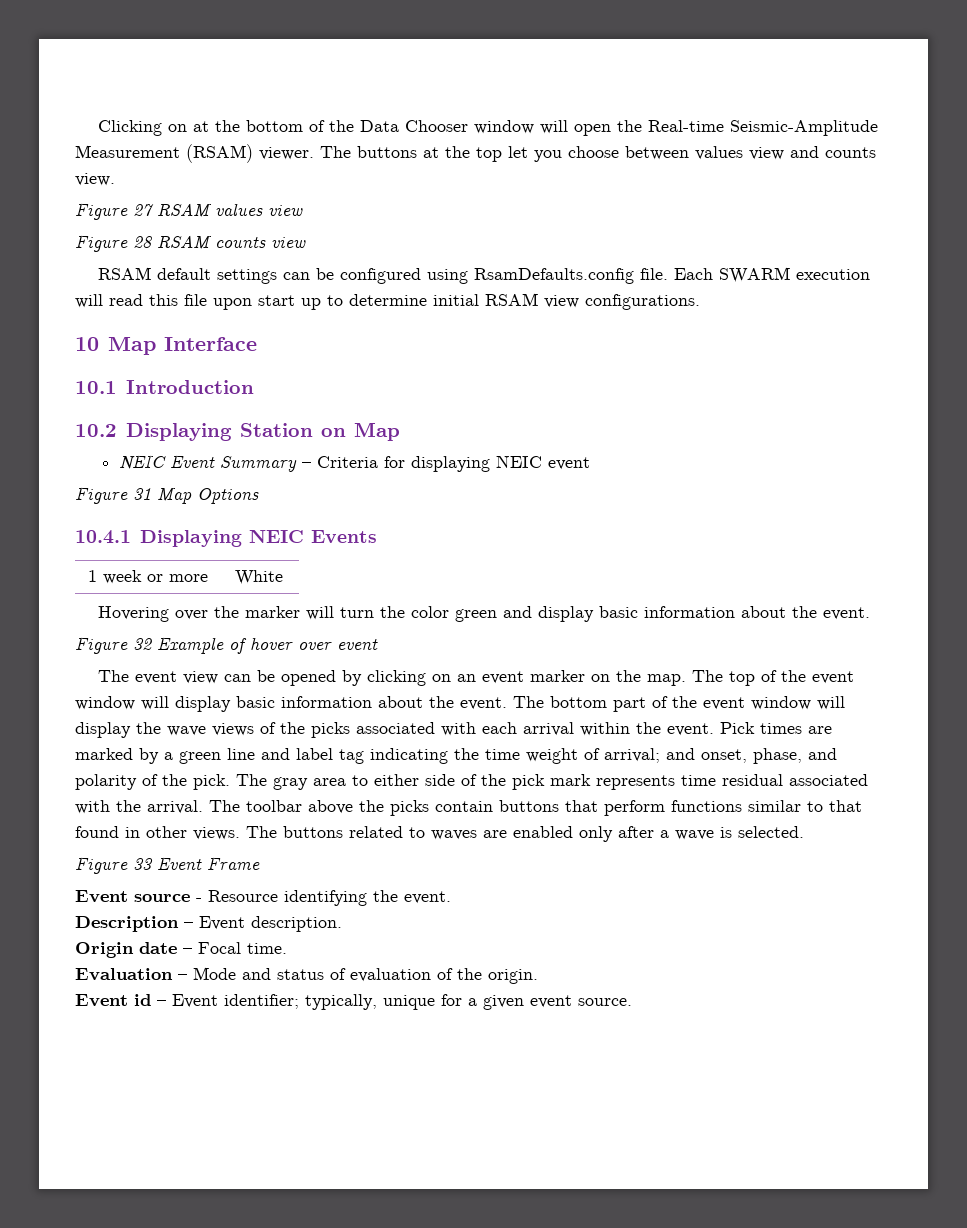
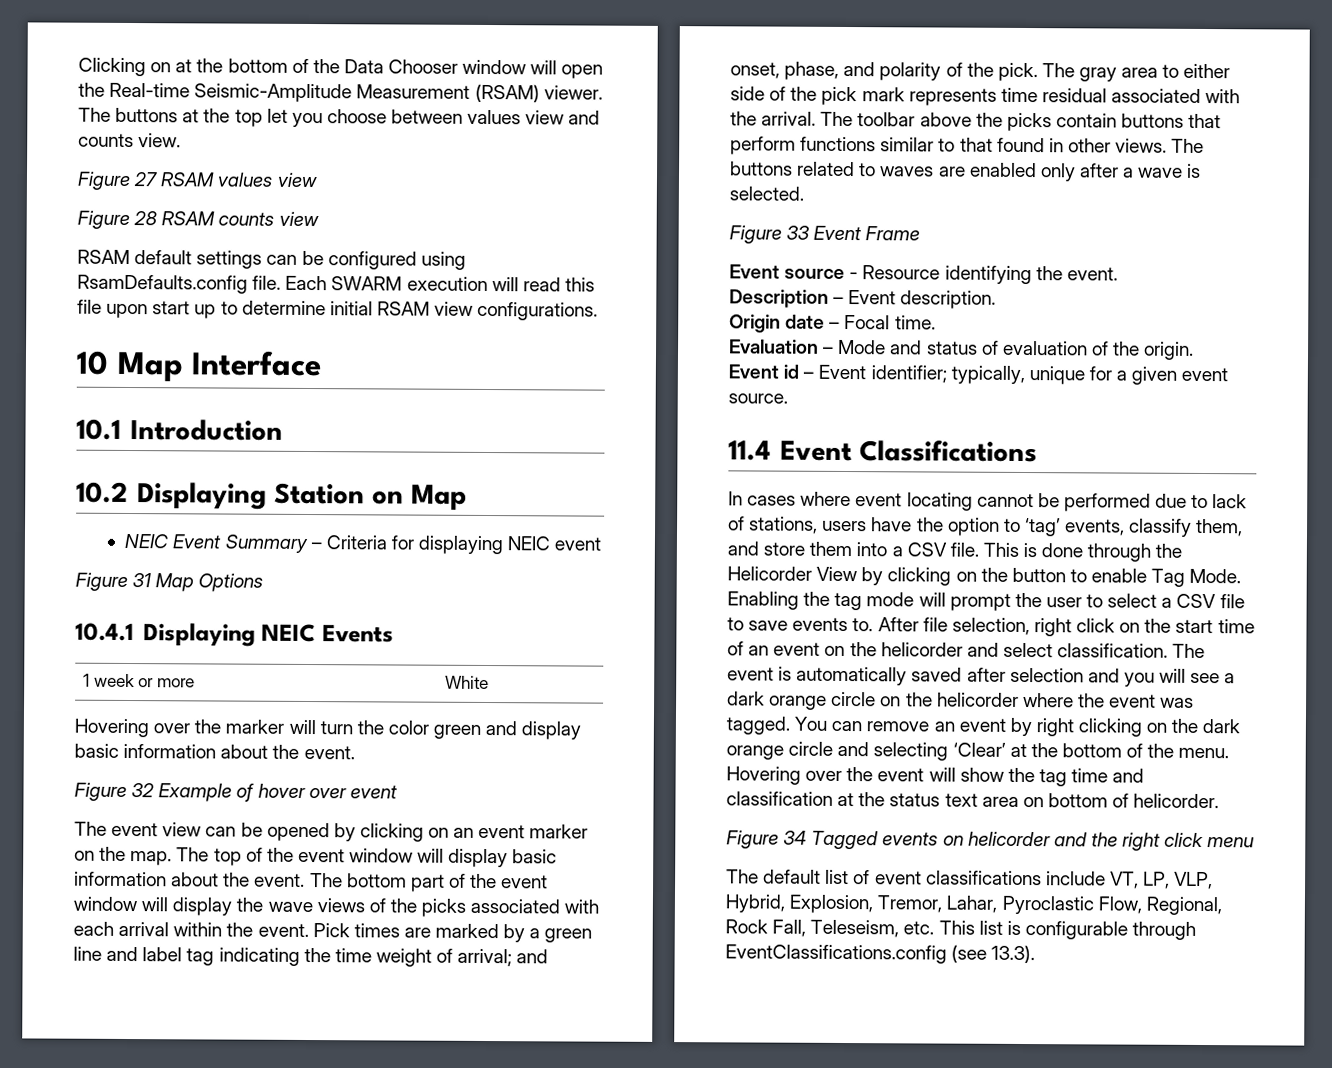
(632, 1002) none -> [728,440,1037,463] [728,491,1248,512] [728,516,1244,537] [727,541,1183,562] [727,566,1242,587] [727,591,1245,611] [727,617,1255,637] [727,641,1206,659] [727,666,1236,687] [727,691,1195,710] [726,716,1241,737] [726,741,1230,761] [726,766,1145,787] [726,791,1220,809] [726,830,1256,851] [726,869,1214,890] [725,894,1222,916] [725,919,1197,940] [725,944,1036,964] // 11.4 Event Classifications // In cases where event locating cannot be performed due to lack of stations, users have the option to ‘tag’ events, classify them, and store them into a CSV file. This is done through the Helicorder View by clicking on the button to enable Tag Mode. Enabling the tag mode will prompt the user to select a CSV file to save events to. After file selection, right click on the start time of an event on the helicorder and select classification. The event is automatically saved after selection and you will see a dark orange circle on the helicorder where the event was tagged. You can remove an event by right clicking on the dark orange circle and selecting ‘Clear’ at the bottom of the menu. Hovering over the event will show the tag time and classification at the status text area on bottom of helicorder. // Figure 34 Tagged events on helicorder and the right click menu // The default list of event classifications include VT, LP, VLP, Hybrid, Explosion, Tremor, Lahar, Pyroclastic Flow, Regional, Rock Fall, Teleseism, etc. This list is configurable through EventClassifications.config (see 13.3).

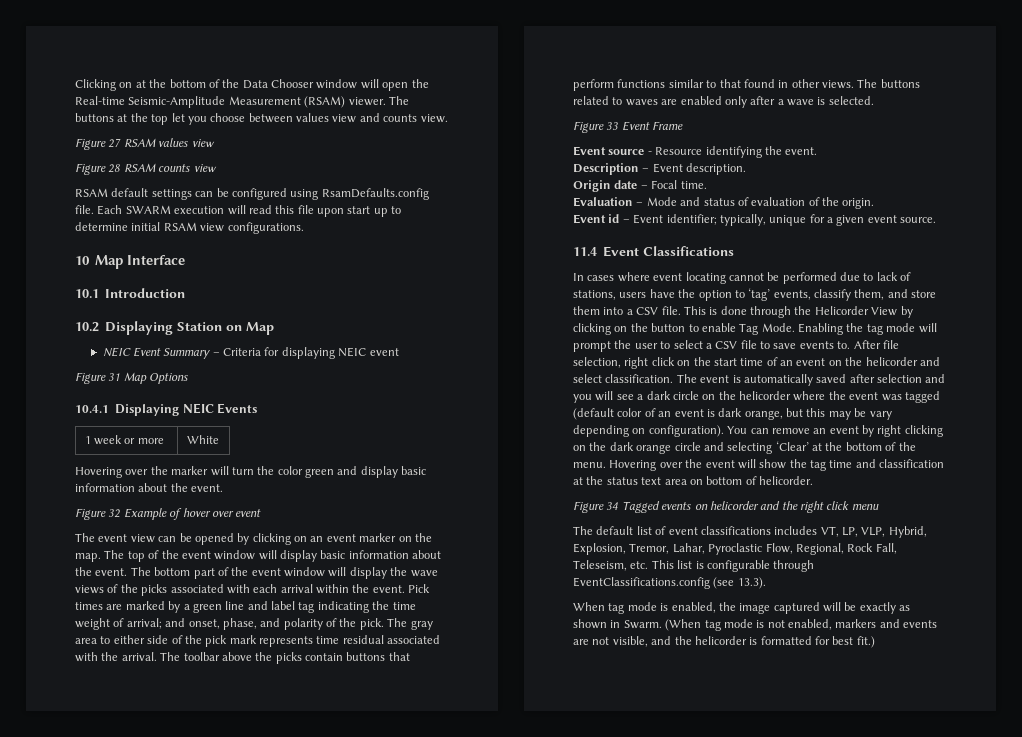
[769,695,828,710] orange -> (671, 395) none
[726,716,790,735] tagged. -> [904,391,940,403] [573,408,892,420] [573,425,724,437] tagged (default color of an event is dark orange, but this may be vary depending on configuration).
[1045,871,1106,886] include -> [774,526,818,535] includes
(1036, 954) none -> [573,602,911,614] [573,619,938,631] [573,636,875,648] // When tag mode is enabled, the image captured will be exactly as shown in Swarm. (When tag mode is not enabled, markers and events are not visible, and the helicorder is formatted for best fit.)

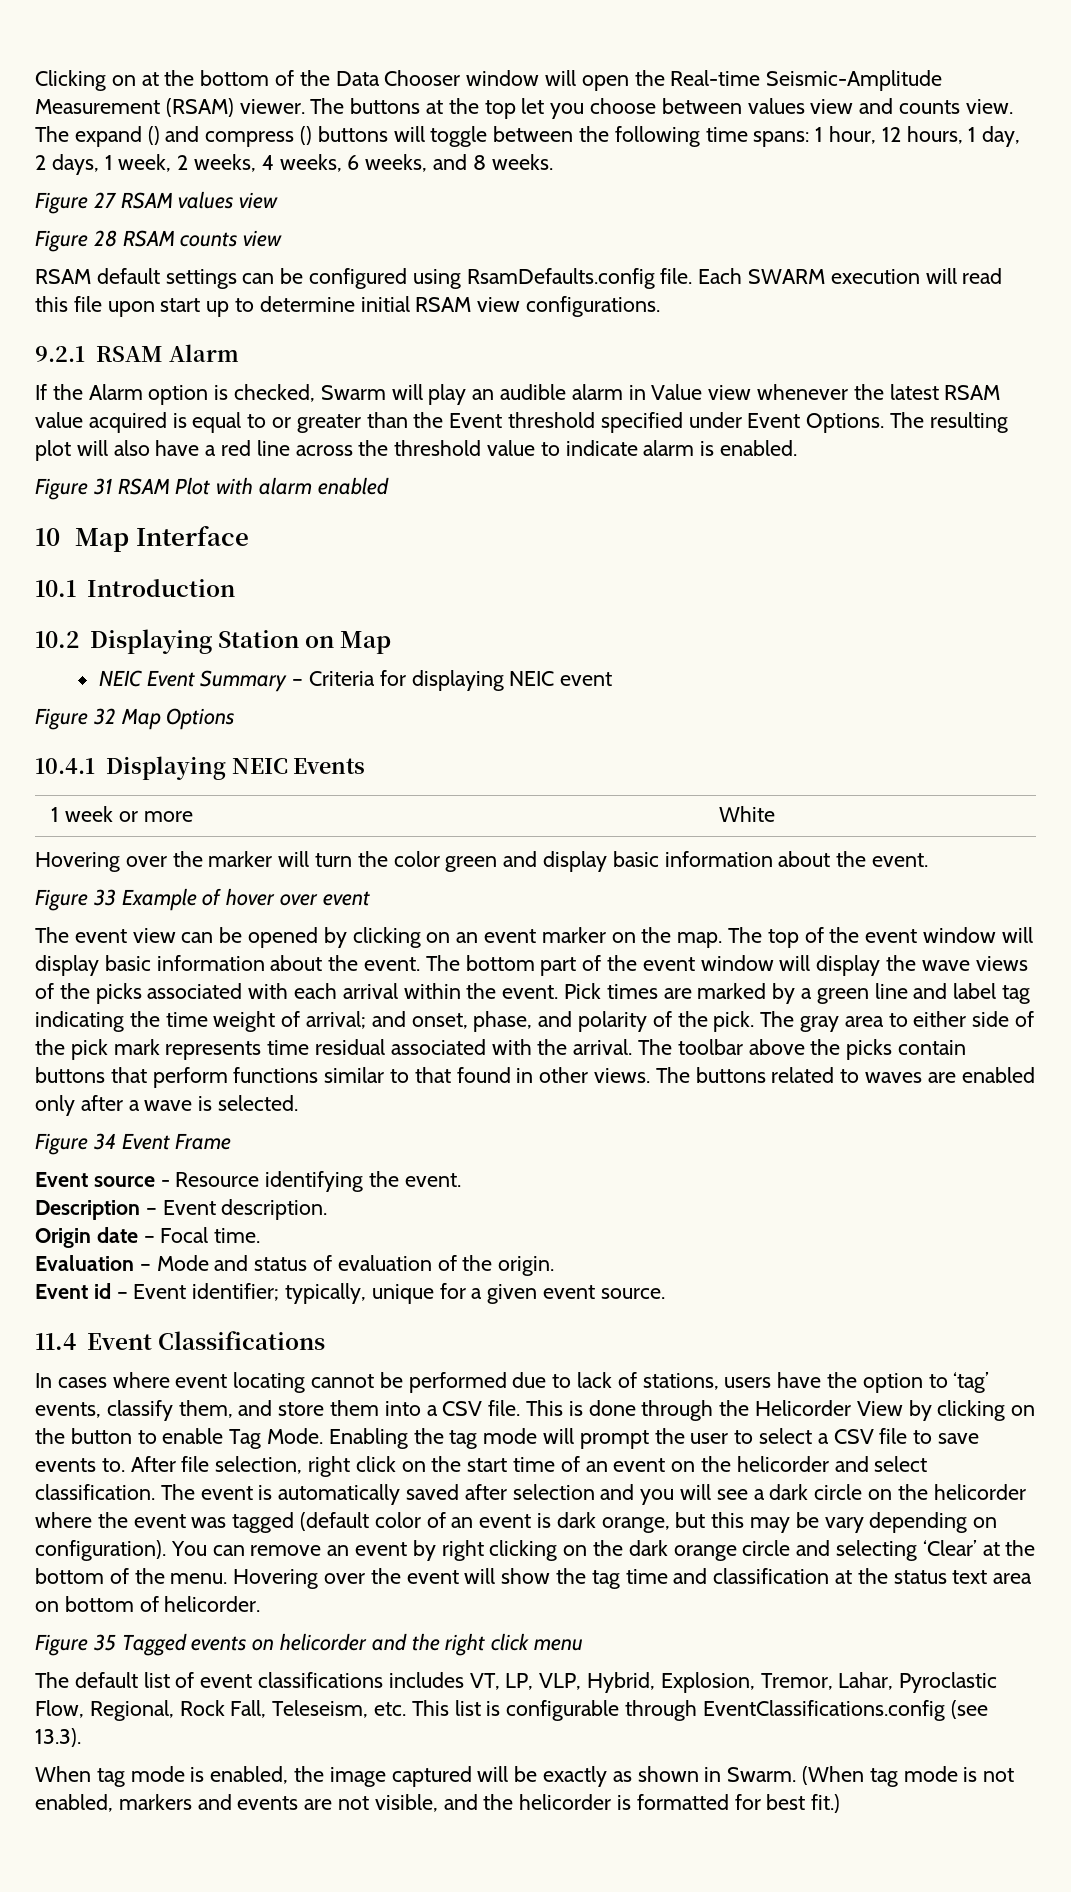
(448, 118) none -> [35,126,1021,147] [35,154,553,175] The expand () and compress () buttons will toggle between the following time spans: 1 hour, 12 hours, 1 day, 2 days, 1 week, 2 weeks, 4 weeks, 6 weeks, and 8 weeks.
(304, 228) none -> [35,344,239,362] [35,384,1001,405] [35,412,1008,433] [35,440,798,461] [35,477,389,500] // 9.2.1 RSAM Alarm // If the Alarm option is checked, Swarm will play an audible alarm in Value view whenever the latest RSAM value acquired is equal to or greater than the Event threshold specified under Event Options. The resulting plot will also have a red line across the threshold value to indicate alarm is enabled. // Figure 31 RSAM Plot with alarm enabled
[108,373,121,381] 31 -> [92,708,116,725] 32
[108,509,121,518] 32 -> [92,889,116,906] 33
[606,122,619,130] 33 -> [92,1133,116,1150] 34
[606,502,619,510] 34 -> [92,1634,116,1651] 35

